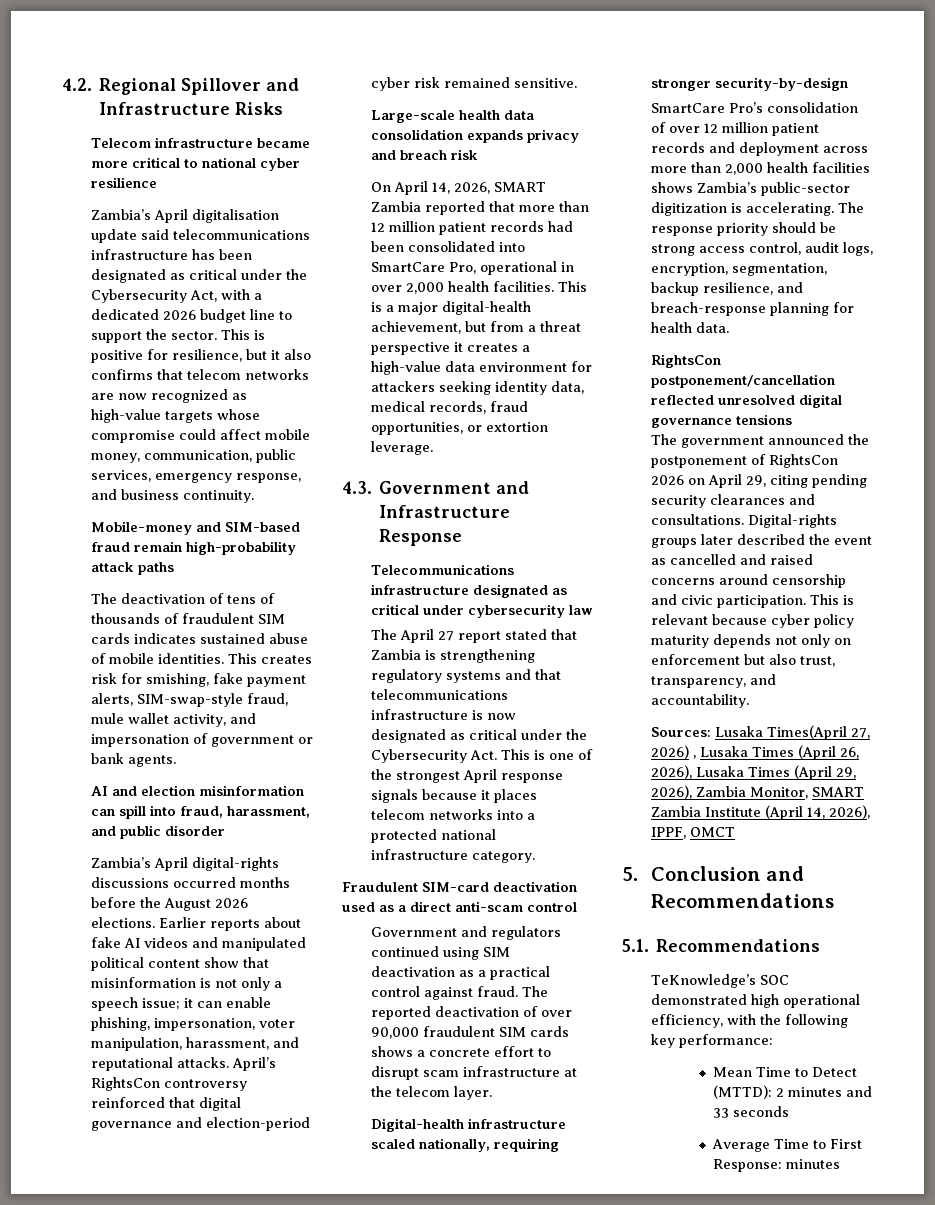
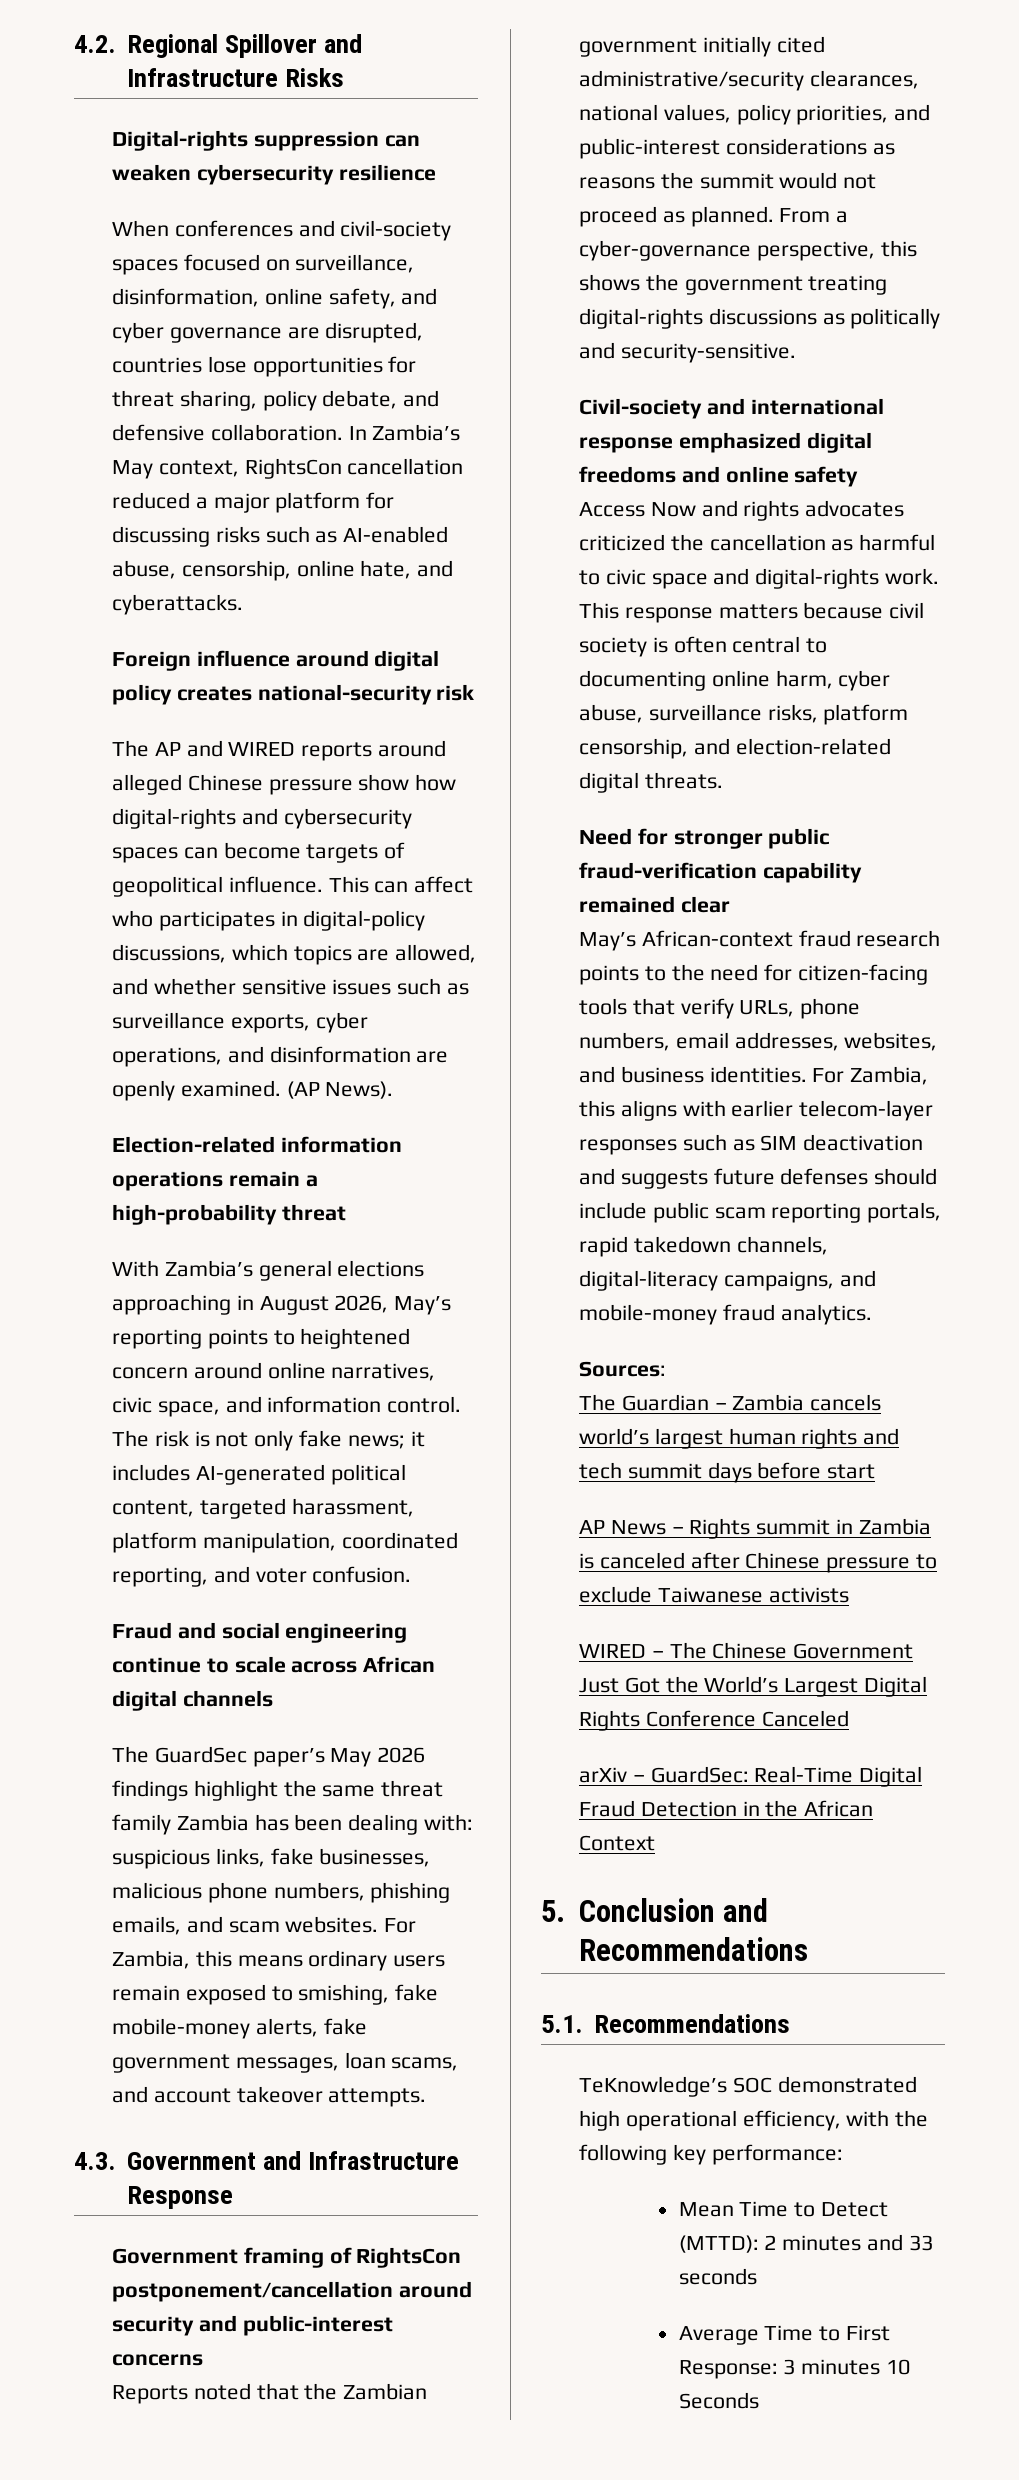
[90,137,310,148] [90,157,300,171] [90,177,157,188] [90,209,279,223] [90,229,310,243] [90,249,252,260] [90,269,307,283] [90,289,262,303] [90,309,292,323] [90,329,265,343] [90,349,311,363] [90,369,309,380] [90,389,247,403] [90,409,260,423] [90,429,310,443] [90,449,296,463] [90,470,301,483] [90,489,254,503] [90,521,300,535] [90,541,296,555] [90,562,174,575] [90,593,275,604] [90,613,285,624] [90,633,308,644] [90,653,312,664] [90,673,306,687] [90,693,288,707] [90,713,256,727] [90,733,313,747] [90,753,176,767] [90,785,304,796] [90,805,310,819] [90,825,225,839] [90,857,279,871] [90,877,290,888] [90,897,248,911] [90,917,301,931] [90,937,306,951] [90,957,269,971] [90,977,282,991] [90,997,271,1011] [90,1017,295,1031] [90,1037,299,1051] [90,1057,276,1071] [90,1077,247,1091] [90,1097,241,1111] [90,1117,310,1131] [370,77,577,91] [370,110,534,123] [370,129,579,143] [370,149,478,160] [370,181,546,195] [370,201,589,215] [370,221,573,235] [370,241,525,252] [370,261,574,275] [370,281,587,294] [370,301,531,315] [370,321,581,334] [370,342,530,355] [370,361,592,375] [370,381,584,395] [370,401,528,414] [370,422,548,435] [370,441,433,455] Telecom infrastructure became more critical to national cyber resilience // Zambia’s April digitalisation update said telecommunications infrastructure has been designated as critical under the Cybersecurity Act, with a dedicated 2026 budget line to support the sector. This is positive for resilience, but it also confirms that telecom networks are now recognized as high-value targets whose compromise could affect mobile money, communication, public services, emergency response, and business continuity. // Mobile-money and SIM-based fraud remain high-probability attack paths // The deactivation of tens of thousands of fraudulent SIM cards indicates sustained abuse of mobile identities. This creates risk for smishing, fake payment alerts, SIM-swap-style fraud, mule wallet activity, and impersonation of government or bank agents. // AI and election misinformation can spill into fraud, harassment, and public disorder // Zambia’s April digital-rights discussions occurred months before the August 2026 elections. Earlier reports about fake AI videos and manipulated political content show that misinformation is not only a speech issue; it can enable phishing, impersonation, voter manipulation, harassment, and reputational attacks. April’s RightsCon controversy reinforced that digital governance and election-period cyber risk remained sensitive. // Large-scale health data consolidation expands privacy and breach risk // On April 14, 2026, SMART Zambia reported that more than 12 million patient records had been consolidated into SmartCare Pro, operational in over 2,000 health facilities. This is a major digital-health achievement, but from a threat perspective it creates a high-value data environment for attackers seeking identity data, medical records, fraud opportunities, or extortion leverage. -> [111,130,420,151] [111,164,436,185] [111,220,452,241] [111,254,415,275] [111,288,438,309] [111,322,424,343] [111,356,417,377] [111,390,440,411] [111,424,461,441] [111,458,464,479] [111,492,395,513] [111,526,449,547] [111,560,454,581] [111,594,243,615] [111,650,440,671] [111,684,475,705] [111,740,446,761] [111,774,457,795] [111,808,412,829] [111,842,406,863] [111,876,474,897] [111,910,426,931] [111,944,477,965] [111,978,469,995] [111,1012,368,1033] [111,1046,449,1067] [111,1080,394,1101] [111,1136,402,1153] [111,1171,318,1191] [111,1204,346,1225] [111,1260,425,1281] [111,1294,452,1315] [111,1328,411,1349] [111,1362,436,1381] [111,1396,462,1417] [111,1430,425,1451] [111,1464,406,1485] [111,1498,414,1519] [111,1532,458,1553] [111,1566,412,1587] [111,1622,408,1643] [111,1656,436,1673] [111,1690,273,1711] [111,1746,426,1767] [111,1780,444,1801] [111,1814,473,1835] [111,1848,431,1869] [111,1882,451,1903] [111,1916,417,1935] [111,1950,446,1971] [111,1984,439,2005] [111,2018,367,2039] [111,2052,459,2073] [111,2086,427,2107] Digital-rights suppression can weaken cybersecurity resilience // When conferences and civil-society spaces focused on surveillance, disinformation, online safety, and cyber governance are disrupted, countries lose opportunities for threat sharing, policy debate, and defensive collaboration. In Zambia’s May context, RightsCon cancellation reduced a major platform for discussing risks such as AI-enabled abuse, censorship, online hate, and cyberattacks. // Foreign influence around digital policy creates national-security risk // The AP and WIRED reports around alleged Chinese pressure show how digital-rights and cybersecurity spaces can become targets of geopolitical influence. This can affect who participates in digital-policy discussions, which topics are allowed, and whether sensitive issues such as surveillance exports, cyber operations, and disinformation are openly examined. (AP News). // Election-related information operations remain a high-probability threat // With Zambia’s general elections approaching in August 2026, May’s reporting points to heightened concern around online narratives, civic space, and information control. The risk is not only fake news; it includes AI-generated political content, targeted harassment, platform manipulation, coordinated reporting, and voter confusion. // Fraud and social engineering continue to scale across African digital channels // The GuardSec paper’s May 2026 findings highlight the same threat family Zambia has been dealing with: suspicious links, fake businesses, malicious phone numbers, phishing emails, and scam websites. For Zambia, this means ordinary users remain exposed to smishing, fake mobile-money alerts, fake government messages, loan scams, and account takeover attempts.
[370,564,514,575] [370,584,567,598] [370,604,593,618] [370,629,577,643] [370,649,535,663] [370,669,561,683] [370,689,508,700] [370,709,516,720] [370,729,587,743] [370,749,593,763] [370,769,563,783] [370,789,537,803] [370,809,535,820] [370,829,496,843] [370,849,535,863] [342,881,577,892] [342,901,577,912] [370,926,561,940] [370,946,510,960] [370,966,550,980] [370,986,548,1000] [370,1006,572,1020] [370,1026,569,1039] [370,1046,551,1057] [370,1066,577,1080] [370,1086,492,1100] [370,1118,566,1132] [370,1138,559,1152] [650,77,848,91] [650,102,858,113] [650,122,819,136] [650,142,868,156] [650,162,870,175] [650,182,850,196] [650,202,864,216] [650,222,836,236] [650,242,873,256] [650,263,827,276] [650,282,803,296] [650,302,854,316] [650,322,729,333] [650,354,721,368] [650,374,835,388] [650,394,842,408] [650,414,792,428] [650,434,869,448] [650,454,838,468] [650,474,867,488] [650,494,815,508] [650,514,837,528] [650,534,872,548] [650,554,813,565] [650,574,846,588] [650,594,854,608] [650,614,854,628] [650,634,851,648] [650,654,835,667] [650,674,776,688] [650,694,749,708] [650,725,870,740] [650,745,859,760] [650,765,856,780] [650,785,864,799] [650,805,870,820] [650,827,735,839] Telecommunications infrastructure designated as critical under cybersecurity law // The April 27 report stated that Zambia is strengthening regulatory systems and that telecommunications infrastructure is now designated as critical under the Cybersecurity Act. This is one of the strongest April response signals because it places telecom networks into a protected national infrastructure category. // Fraudulent SIM-card deactivation used as a direct anti-scam control // Government and regulators continued using SIM deactivation as a practical control against fraud. The reported deactivation of over 90,000 fraudulent SIM cards shows a concrete effort to disrupt scam infrastructure at the telecom layer. // Digital-health infrastructure scaled nationally, requiring stronger security-by-design // SmartCare Pro’s consolidation of over 12 million patient records and deployment across more than 2,000 health facilities shows Zambia’s public-sector digitization is accelerating. The response priority should be strong access control, audit logs, encryption, segmentation, backup resilience, and breach-response planning for health data. // RightsCon postponement/cancellation reflected unresolved digital governance tensions // The government announced the postponement of RightsCon 2026 on April 29, citing pending security clearances and consultations. Digital-rights groups later described the event as cancelled and raised concerns around censorship and civic participation. This is relevant because cyber policy maturity depends not only on enforcement but also trust, transparency, and accountability. // Sources: Lusaka Times(April 27, 2026) , Lusaka Times (April 26, 2026), Lusaka Times (April 29, 2026), Zambia Monitor, SMART Zambia Institute (April 14, 2026), IPPF, OMCT -> [111,2247,462,2268] [111,2281,472,2302] [111,2315,393,2336] [111,2354,203,2366] [111,2383,428,2404] [578,36,825,57] [578,70,919,91] [578,104,931,125] [578,138,895,159] [578,172,877,189] [578,206,849,227] [578,240,917,261] [578,274,888,295] [578,308,941,329] [578,342,796,363] [578,398,884,419] [578,432,872,453] [578,466,859,487] [578,500,905,521] [578,534,936,551] [578,568,939,589] [578,602,925,623] [578,636,828,657] [578,670,891,691] [578,704,909,725] [578,738,891,759] [578,772,723,793] [578,828,830,849] [578,862,862,883] [578,896,730,913] [578,930,941,951] [578,964,928,985] [578,998,861,1019] [578,1032,938,1051] [578,1066,929,1085] [578,1100,934,1121] [578,1134,924,1155] [578,1168,938,1189] [578,1202,942,1223] [578,1236,828,1257] [578,1270,876,1291] [578,1304,872,1325] [578,1361,666,1377] [578,1394,882,1411] [578,1428,900,1449] [578,1462,876,1483] [578,1518,931,1539] [578,1552,937,1573] [578,1586,849,1603] [578,1642,914,1659] [578,1676,927,1697] [578,1710,849,1731] [578,1766,923,1787] [578,1800,874,1817] [578,1835,655,1851] Government framing of RightsCon postponement/cancellation around security and public-interest concerns // Reports noted that the Zambian government initially cited administrative/security clearances, national values, policy priorities, and public-interest considerations as reasons the summit would not proceed as planned. From a cyber-governance perspective, this shows the government treating digital-rights discussions as politically and security-sensitive. // Civil-society and international response emphasized digital freedoms and online safety // Access Now and rights advocates criticized the cancellation as harmful to civic space and digital-rights work. This response matters because civil society is often central to documenting online harm, cyber abuse, surveillance risks, platform censorship, and election-related digital threats. // Need for stronger public fraud-verification capability remained clear // May’s African-context fraud research points to the need for citizen-facing tools that verify URLs, phone numbers, email addresses, websites, and business identities. For Zambia, this aligns with earlier telecom-layer responses such as SIM deactivation and suggests future defenses should include public scam reporting portals, rapid takedown channels, digital-literacy campaigns, and mobile-money fraud analytics. // Sources: // The Guardian – Zambia cancels world’s largest human rights and tech summit days before start // AP News – Rights summit in Zambia is canceled after Chinese pressure to exclude Taiwanese activists // WIRED – The Chinese Government Just Got the World’s Largest Digital Rights Conference Canceled // arXiv – GuardSec: Real-Time Digital Fraud Detection in the African Context
[786,1159,841,1169] minutes -> [783,2359,910,2375] [678,2392,759,2409] 3 minutes 10 Seconds

